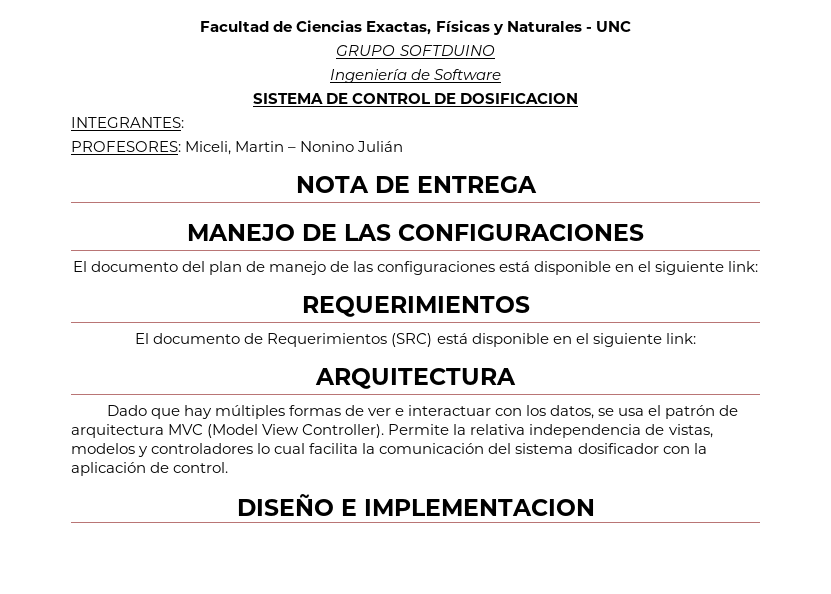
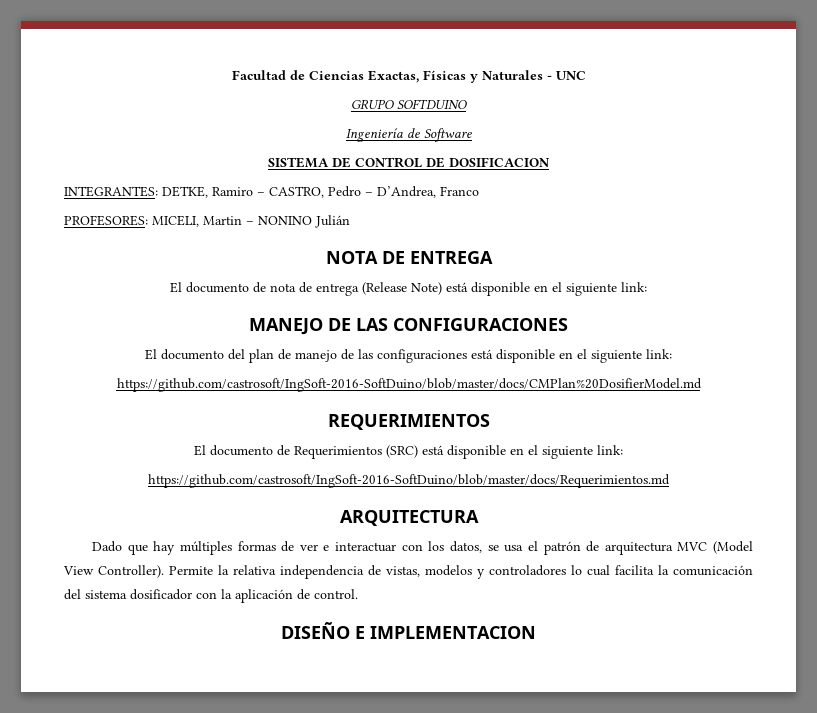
(184, 122) none -> [162,186,479,198] DETKE, Ramiro – CASTRO, Pedro – D’Andrea, Franco
[185,141,232,155] Miceli, -> [152,215,199,227] MICELI,
[300,141,355,152] Nonino -> [258,216,312,225] NONINO
(537, 184) none -> [170,282,647,296] // El documento de nota de entrega (Release Note) está disponible en el siguiente link:
(759, 266) none -> [116,378,702,392] // https://github.com/castrosoft/IngSoft-2016-SoftDuino/blob/master/docs/CMPlan%20DosifierModel.md
(696, 338) none -> [148,474,670,488] // https://github.com/castrosoft/IngSoft-2016-SoftDuino/blob/master/docs/Requerimientos.md

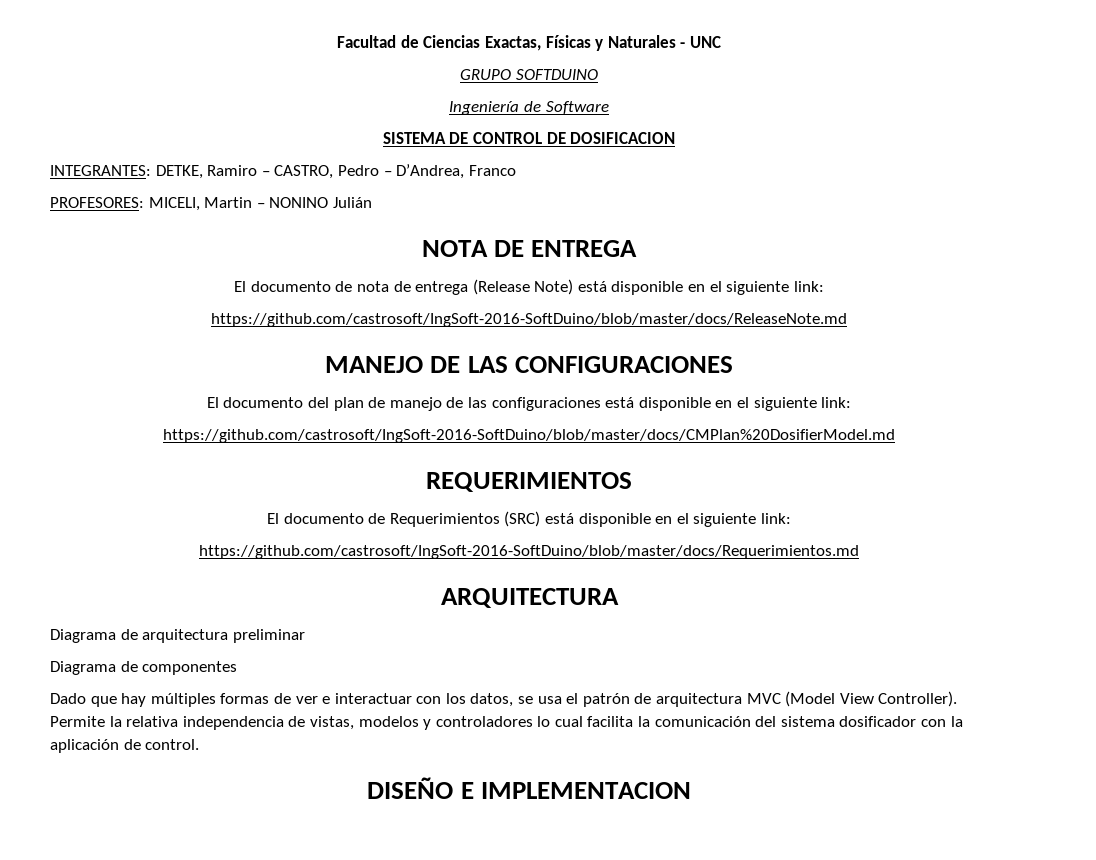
(647, 287) none -> [211,313,847,327] // https://github.com/castrosoft/IngSoft-2016-SoftDuino/blob/master/docs/ReleaseNote.md
(479, 518) none -> [50,629,305,643] [50,661,238,675] // Diagrama de arquitectura preliminar // Diagrama de componentes

